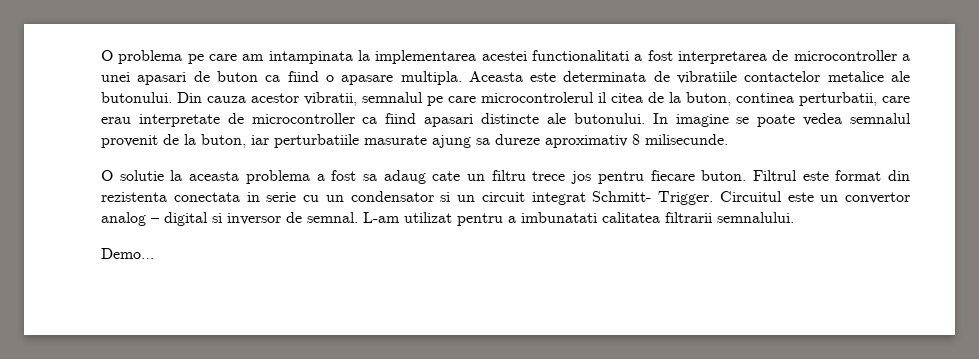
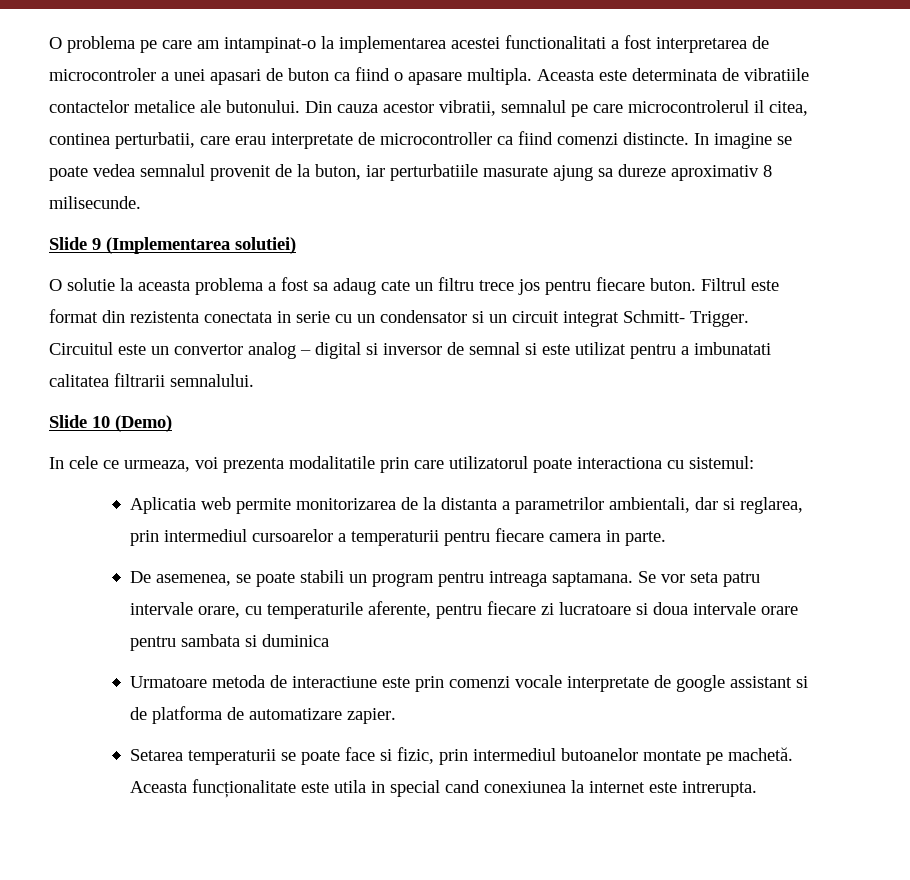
[268,51,353,64] intampinata -> [224,37,316,53] intampinat-o
[793,50,897,61] microcontroller -> [49,68,156,81] microcontroler
[611,92,731,106] citea de la buton, -> [769,101,808,116] citea,
[424,113,645,127] apasari distincte ale butonului. -> [557,132,689,145] comenzi distincte.
(728, 139) none -> [49,237,296,254] // Slide 9 (Implementarea solutiei)
[307,212,400,223] semnal. L-am -> [469,342,570,355] semnal si este
[101,248,154,259] Demo… -> [49,415,172,432] [49,456,754,473] [129,497,803,514] [129,528,666,546] [129,570,760,587] [129,601,798,619] [129,634,329,651] [129,675,808,692] [129,706,396,724] [129,747,793,765] [129,779,757,798] Slide 10 (Demo) // In cele ce urmeaza, voi prezenta modalitatile prin care utilizatorul poate interactiona cu sistemul: // Aplicatia web permite monitorizarea de la distanta a parametrilor ambientali, dar si reglarea, prin intermediul cursoarelor a temperaturii pentru fiecare camera in parte. // De asemenea, se poate stabili un program pentru intreaga saptamana. Se vor seta patru intervale orare, cu temperaturile aferente, pentru fiecare zi lucratoare si doua intervale orare pentru sambata si duminica // Urmatoare metoda de interactiune este prin comenzi vocale interpretate de google assistant si de platforma de automatizare zapier. // Setarea temperaturii se poate face si fizic, prin intermediul butoanelor montate pe machetă. Aceasta funcționalitate este utila in special cand conexiunea la internet este intrerupta.

